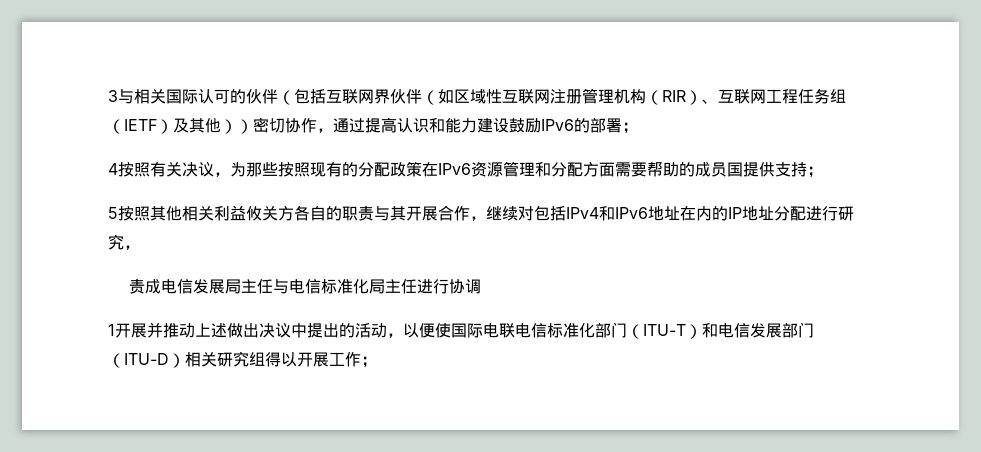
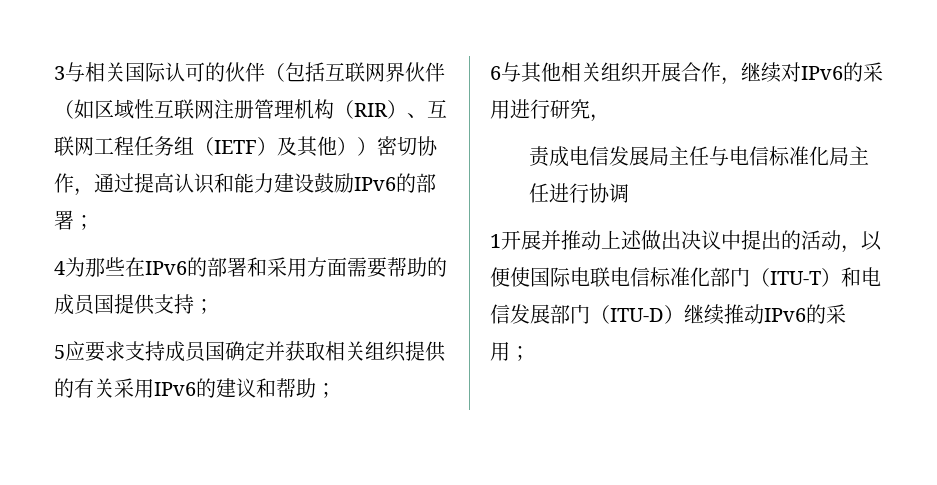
[118,161,583,177] 按照有关决议，为那些按照现有的分配政策在IPv6资源管理和分配 -> [65,257,307,277] 为那些在IPv6的部署和采用
[118,205,806,221] 按照其他相关利益攸关方各自的职责与其开展合作，继续对包括IPv4和IPv6地址在内的IP地址分配 -> [65,341,446,362] [54,378,336,398] [490,62,883,85] [490,100,510,119] 应要求支持成员国确定并获取相关组织提供的有关采用IPv6的建议和帮助； // 6与其他相关组织开展合作，继续对IPv6的采用
[185,351,361,367] 相关研究组得以开展工作 -> [684,304,846,325] [490,342,510,361] 继续推动IPv6的采用

